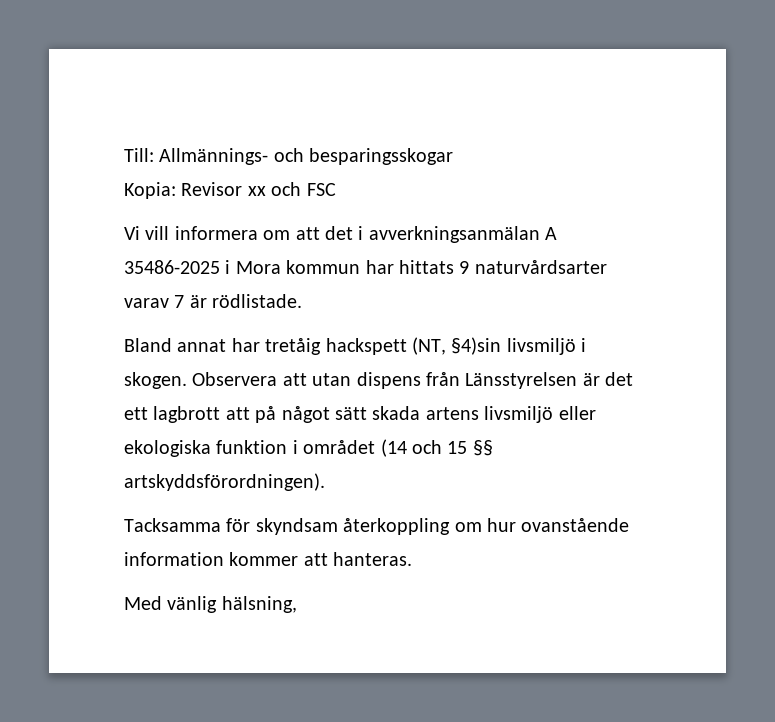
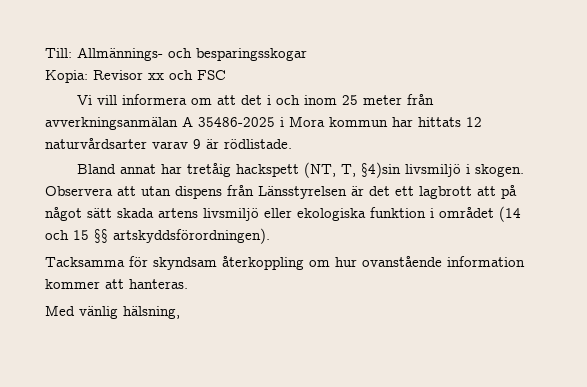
(364, 233) none -> [275,94,434,105] och inom 25 meter från
[459,261,470,274] 9 -> [466,117,482,127] 12
[174,295,185,308] 7 -> [193,139,201,149] 9
(446, 346) none -> [340,164,356,177] T,

